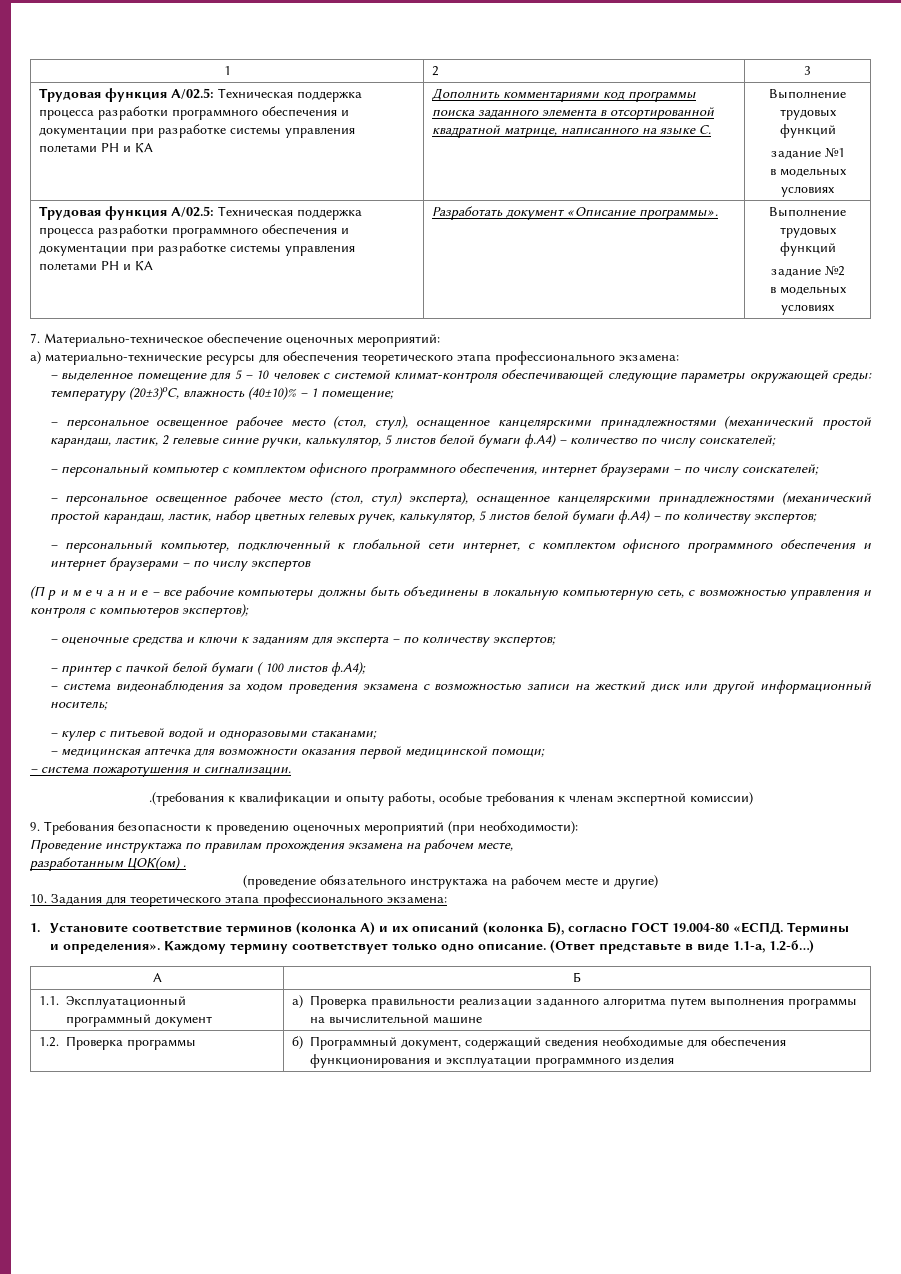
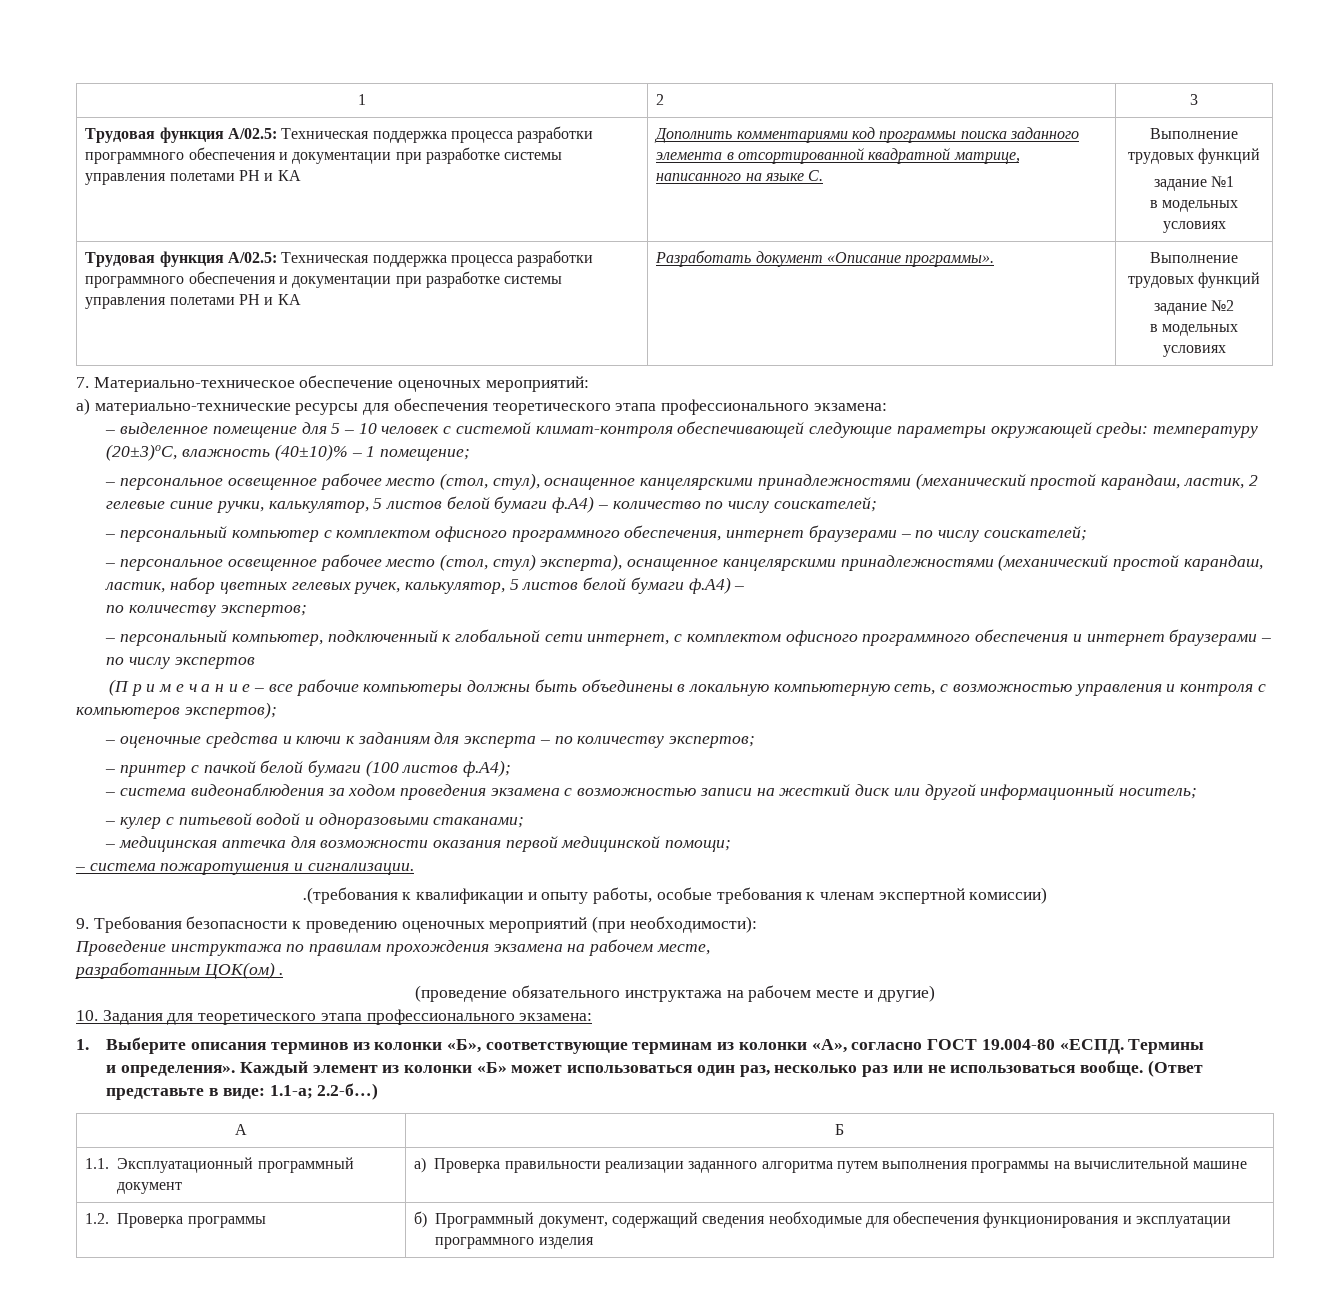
(661, 518) none -> (745, 588) //
[256,662,284,675] ( 100 -> [365,760,399,777] (100
[49,922,564,936] Установите соответствие терминов (колонка А) и их описаний (колонка Б), -> [106,1037,847,1054] Выберите описания терминов из колонки «Б», соответствующие терминам из колонки «А»,
[163,940,814,954] Каждому термину соответствует только одно описание. (Ответ представьте в виде 1.1-а, 1.2-б…) -> [239,1060,1203,1077] [106,1083,379,1100] Каждый элемент из колонки «Б» может использоваться один раз, несколько раз или не использоваться вообще. (Ответ представьте в виде: 1.1-а; 2.2-б…)

